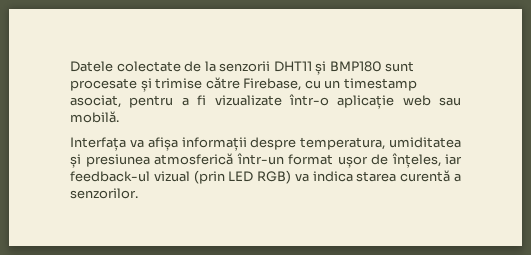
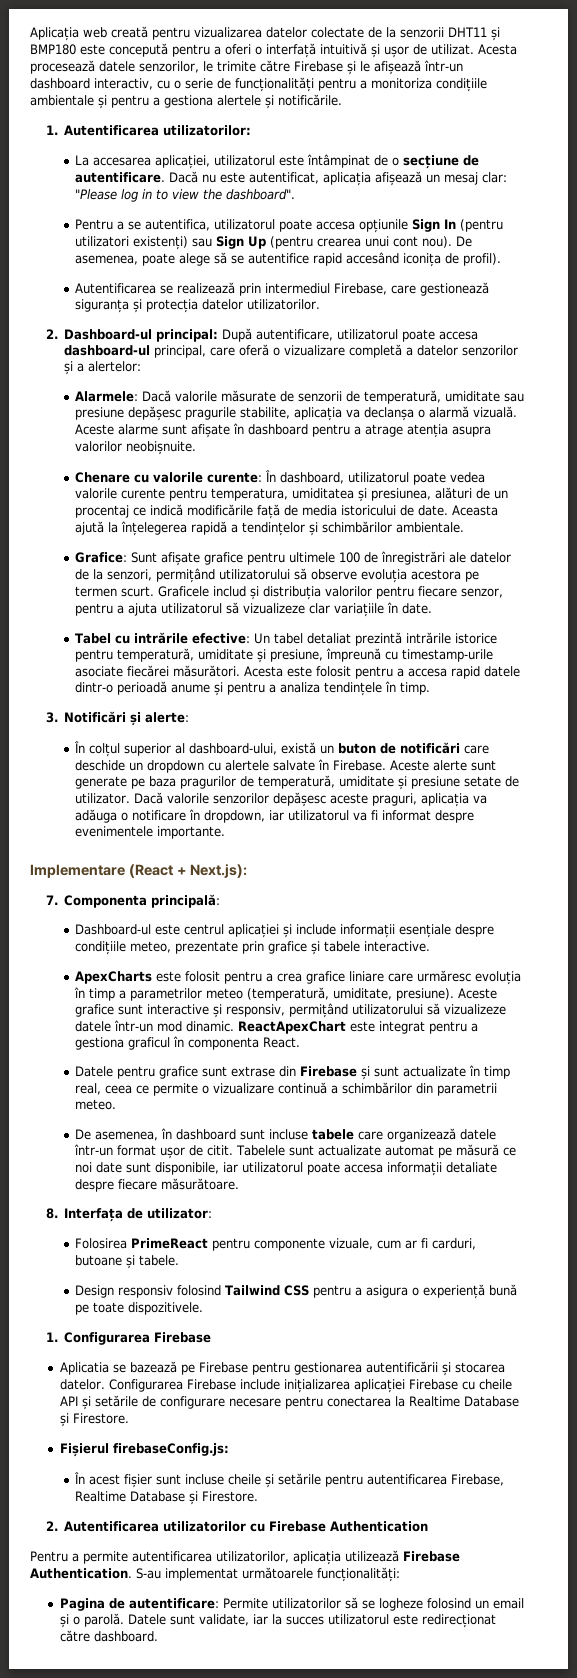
[70,61,113,72] Datele -> [30,26,307,41] Aplicația web creată pentru vizualizarea datelor
[385,61,415,72] [70,77,417,92] [70,94,461,109] [70,111,119,123] [70,137,461,151] [70,153,462,168] [70,170,461,184] [70,188,138,199] sunt procesate și trimise către Firebase, cu un timestamp asociat, pentru a fi vizualizate într-o aplicație web sau mobilă. // Interfața va afișa informații despre temperatura, umiditatea și presiunea atmosferică într-un format ușor de înțeles, iar feedback-ul vizual (prin LED RGB) va indica starea curentă a senzorilor. -> [80,43,517,58] [30,60,463,75] [30,77,487,92] [30,94,342,109] [45,125,252,136] [75,154,480,169] [75,171,508,186] [75,189,296,202] [75,219,504,233] [75,236,473,250] [75,252,502,267] [75,282,490,296] [75,299,321,313] [45,328,479,342] [64,344,519,358] [64,361,142,375] [75,390,525,404] [75,406,518,421] [75,423,492,438] [75,441,197,455] [75,470,486,485] [75,487,509,502] [75,504,499,519] [75,521,465,536] [75,551,512,566] [75,568,480,583] [75,586,504,600] [75,602,433,617] [75,632,498,646] [75,648,494,663] [75,665,521,679] [75,681,431,696] [45,711,190,726] [74,741,490,757] [75,759,497,773] [75,775,520,790] [75,792,488,807] [75,809,475,823] [75,826,226,839] [30,864,247,878] [45,894,221,908] [75,924,495,938] [75,941,431,955] [75,970,522,985] [74,987,498,1001] [75,1003,507,1018] [75,1020,479,1034] [75,1036,301,1050] [75,1065,511,1080] [75,1082,498,1096] [75,1099,117,1110] [75,1128,497,1142] [74,1144,517,1159] [75,1162,498,1176] [75,1178,240,1192] [45,1208,213,1222] [75,1238,477,1251] [75,1255,180,1269] [75,1284,518,1299] [75,1302,204,1315] [45,1332,212,1345] [59,1361,505,1376] [59,1379,512,1393] [59,1395,519,1410] [59,1413,129,1427] [59,1443,229,1457] [74,1472,505,1488] [75,1491,259,1505] [45,1521,429,1532] [30,1550,460,1565] [30,1567,400,1582] [59,1597,524,1611] [59,1613,496,1628] [59,1630,158,1642] este concepută pentru a oferi o interfață intuitivă și ușor de utilizat. Acesta procesează datele senzorilor, le trimite către Firebase și le afișează într-un dashboard interactiv, cu o serie de funcționalități pentru a monitoriza condițiile ambientale și pentru a gestiona alertele și notificările. // 1. Autentificarea utilizatorilor: // La accesarea aplicației, utilizatorul este întâmpinat de o secțiune de autentificare. Dacă nu este autentificat, aplicația afișează un mesaj clar: "Please log in to view the dashboard". // Pentru a se autentifica, utilizatorul poate accesa opțiunile Sign In (pentru utilizatori existenți) sau Sign Up (pentru crearea unui cont nou). De asemenea, poate alege să se autentifice rapid accesând iconița de profil). // Autentificarea se realizează prin intermediul Firebase, care gestionează siguranța și protecția datelor utilizatorilor. // 2. Dashboard-ul principal: După autentificare, utilizatorul poate accesa dashboard-ul principal, care oferă o vizualizare completă a datelor senzorilor și a alertelor: // Alarmele: Dacă valorile măsurate de senzorii de temperatură, umiditate sau presiune depășesc pragurile stabilite, aplicația va declanșa o alarmă vizuală. Aceste alarme sunt afișate în dashboard pentru a atrage atenția asupra valorilor neobișnuite. // Chenare cu valorile curente: În dashboard, utilizatorul poate vedea valorile curente pentru temperatura, umiditatea și presiunea, alături de un procentaj ce indică modificările față de media istoricului de date. Aceasta ajută la înțelegerea rapidă a tendințelor și schimbărilor ambientale. // Grafice: Sunt afișate grafice pentru ultimele 100 de înregistrări ale datelor de la senzori, permițând utilizatorului să observe evoluția acestora pe termen scurt. Graficele includ și distribuția valorilor pentru fiecare senzor, pentru a ajuta utilizatorul să vizualizeze clar variațiile în date. // Tabel cu intrările efective: Un tabel detaliat prezintă intrările istorice pentru temperatură, umiditate și presiune, împreună cu timestamp-urile asociate fiecărei măsurători. Acesta este folosit pentru a accesa rapid datele dintr-o perioadă anume și pentru a analiza tendințele în timp. // 3. Notificări și alerte: // În colțul superior al dashboard-ului, există un buton de notificări care deschide un dropdown cu alertele salvate în Firebase. Aceste alerte sunt generate pe baza pragurilor de temperatură, umiditate și presiune setate de utilizator. Dacă valorile senzorilor depășesc aceste praguri, aplicația va adăuga o notificare în dropdown, iar utilizatorul va fi informat despre evenimentele importante. // Implementare (React + Next.js): // 7. Componenta principală: // Dashboard-ul este centrul aplicației și include informații esențiale despre condițiile meteo, prezentate prin grafice și tabele interactive. // ApexCharts este folosit pentru a crea grafice liniare care urmăresc evoluția în timp a parametrilor meteo (temperatură, umiditate, presiune). Aceste grafice sunt interactive și responsiv, permițând utilizatorului să vizualizeze datele într-un mod dinamic. ReactApexChart este integrat pentru a gestiona graficul în componenta React. // Datele pentru grafice sunt extrase din Firebase și sunt actualizate în timp real, ceea ce permite o vizualizare continuă a schimbărilor din parametrii meteo. // De asemenea, în dashboard sunt incluse tabele care organizează datele într-un format ușor de citit. Tabelele sunt actualizate automat pe măsură ce noi date sunt disponibile, iar utilizatorul poate accesa informații detaliate despre fiecare măsurătoare. // 8. Interfața de utilizator: // Folosirea PrimeReact pentru componente vizuale, cum ar fi carduri, butoane și tabele. // Design responsiv folosind Tailwind CSS pentru a asigura o experiență bună pe toate dispozitivele. // 1. Configurarea Firebase // Aplicatia se bazează pe Firebase pentru gestionarea autentificării și stocarea datelor. Configurarea Firebase include inițializarea aplicației Firebase cu cheile API și setările de configurare necesare pentru conectarea la Realtime Database și Firestore. // Fișierul firebaseConfig.js: // În acest fișier sunt incluse cheile și setările pentru autentificarea Firebase, Realtime Database și Firestore. // 2. Autentificarea utilizatorilor cu Firebase Authentication // Pentru a permite autentificarea utilizatorilor, aplicația utilizează Firebase Authentication. S-au implementat următoarele funcționalități: // Pagina de autentificare: Permite utilizatorilor să se logheze folosind un email și o parolă. Datele sunt validate, iar la succes utilizatorul este redirecționat către dashboard.

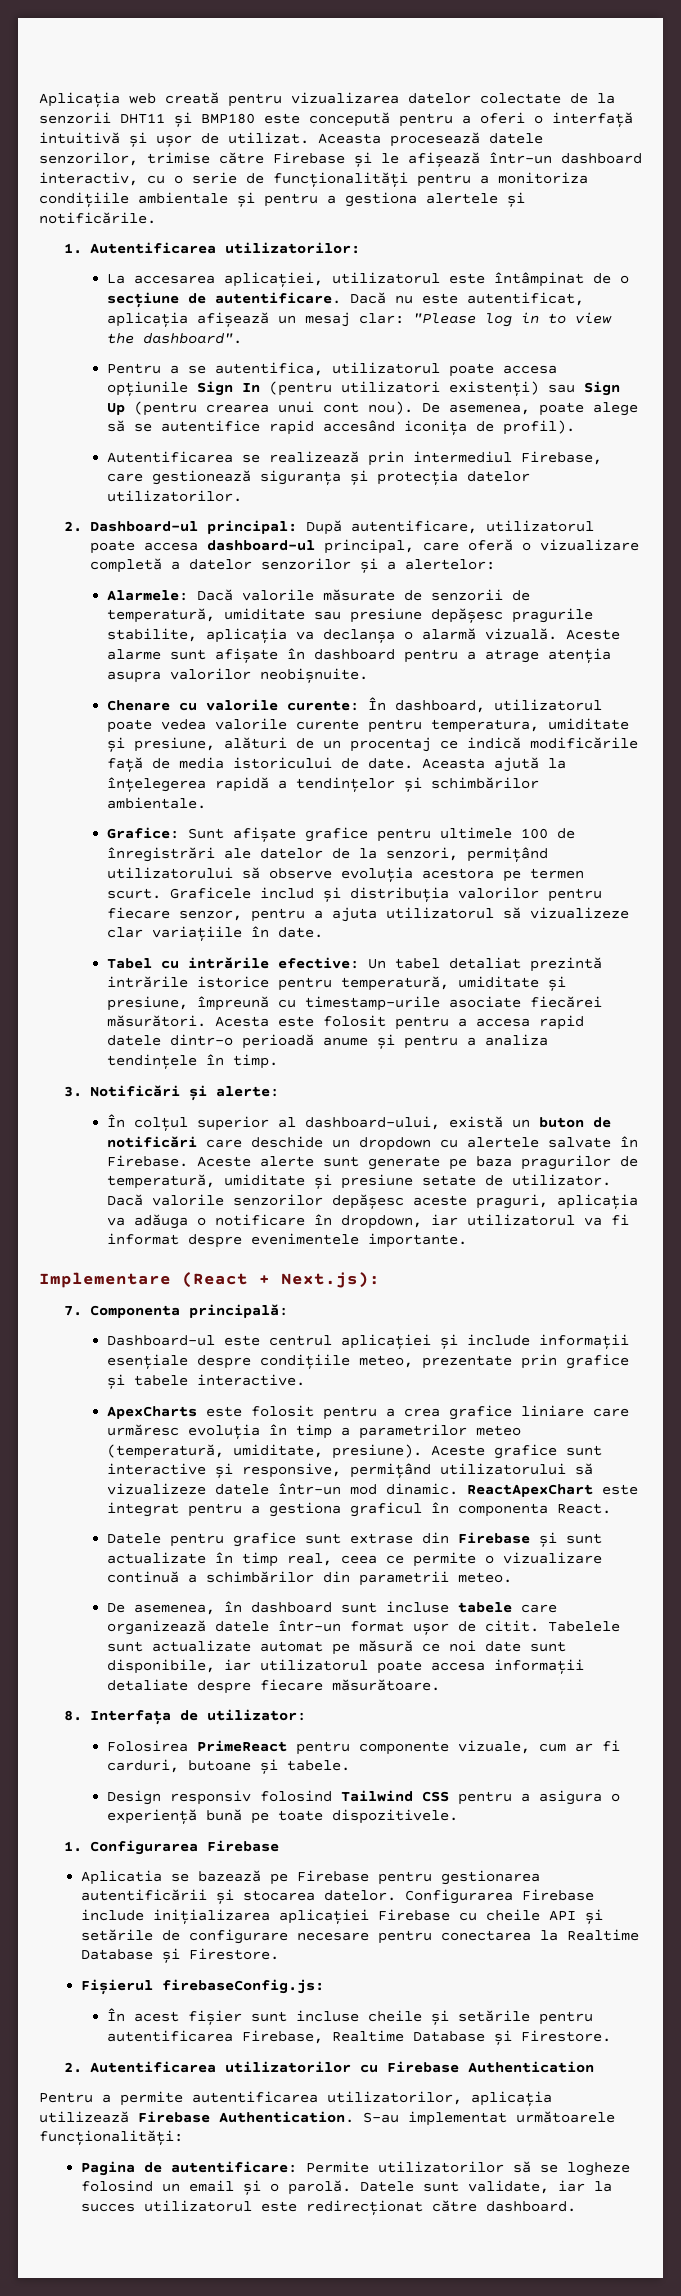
[478,44,517,55] Acesta -> [318,133,381,144] Aceasta
[203,61,256,72] le trimite -> [147,152,210,164] trimise
[292,488,432,502] umiditatea și presiunea, -> [547,718,629,730] [106,737,215,753] umiditate și presiune,
[226,1004,286,1017] responsiv, -> [241,1463,341,1478] responsive,

